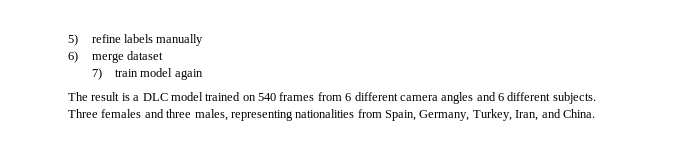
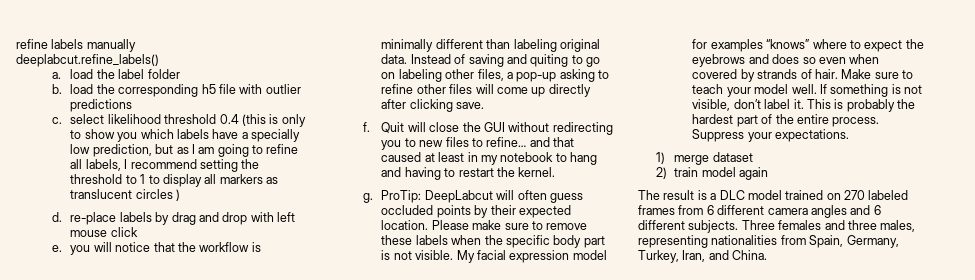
[68,34,78,46] 5) -> (16, 44) none
[68,51,78,63] 6) -> [16,54,159,67] [52,69,180,79] [52,84,301,97] [70,99,133,112] [52,114,306,127] [70,129,301,142] [70,144,299,157] [70,159,260,172] [70,174,279,187] [70,189,181,201] [52,212,296,225] [70,227,138,237] [52,242,261,255] [381,39,600,52] [381,54,601,67] [381,69,610,82] [381,84,591,97] [381,99,485,112] [363,122,613,135] [381,137,575,150] [381,152,598,165] [381,167,556,180] [363,190,583,203] [381,205,571,218] [381,220,588,230] [381,235,605,248] [381,250,607,263] [692,39,924,52] [692,54,880,67] [692,69,914,82] [692,84,923,97] [692,99,916,112] [692,114,880,127] [692,129,850,142] [656,152,666,164] deeplabcut.refine_labels() // a. load the label folder // b. load the corresponding h5 file with outlier predictions // c. select likelihood threshold 0.4 (this is only to show you which labels have a specially low prediction, but as I am going to refine all labels, I recommend setting the threshold to 1 to display all markers as translucent circles ) // d. re-place labels by drag and drop with left mouse click // e. you will notice that the workflow is minimally different than labeling original data. Instead of saving and quiting to go on labeling other files, a pop-up asking to refine other files will come up directly after clicking save. // f. Quit will close the GUI without redirecting you to new files to refine… and that caused at least in my notebook to hang and having to restart the kernel. // g. ProTip: DeepLabcut will often guess occluded points by their expected location. Please make sure to remove these labels when the specific body part is not visible. My facial expression model for examples “knows” where to expect the eyebrows and does so even when covered by strands of hair. Make sure to teach your model well. If something is not visible, don’t label it. This is probably the hardest part of the entire process. Suppress your expectations. // 1)
[91,68,102,80] 7) -> [656,167,668,179] 2)
[258,93,276,101] 540 -> [844,190,909,200] 270 labeled

